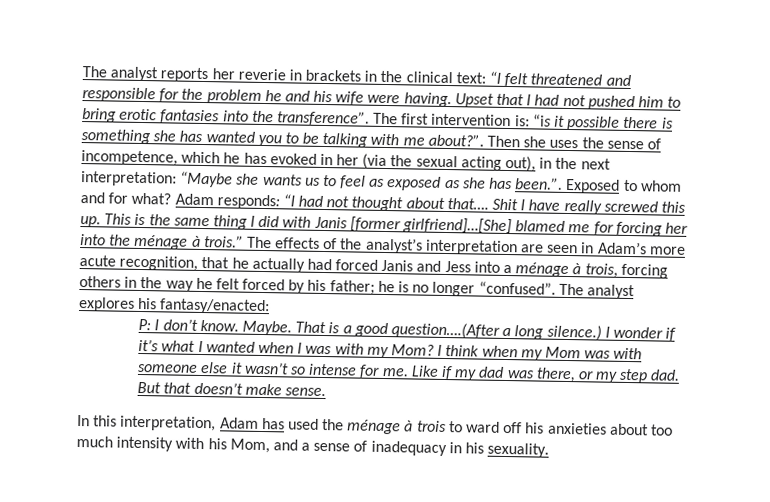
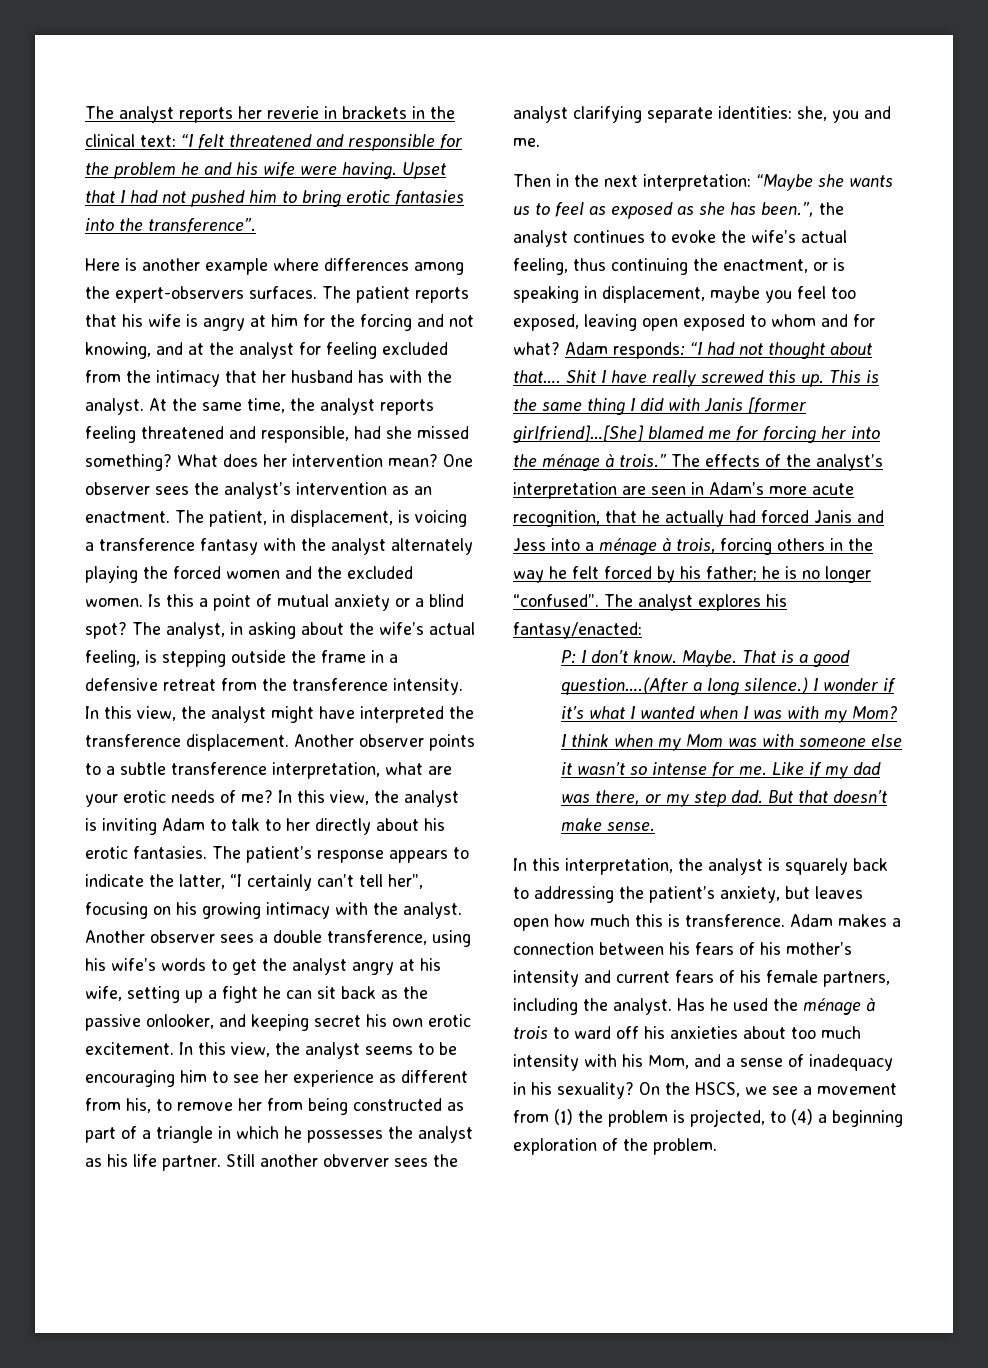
[373,112,674,131] [81,129,661,150] [81,150,537,172] The first intervention is: “is it possible there is something she has wanted you to be talking with me about?”. Then she uses the sense of incompetence, which he has evoked in her (via the sexual acting out), -> [85,258,464,275] [85,286,469,303] [85,314,474,331] [85,342,448,359] [85,370,452,387] [85,398,434,415] [85,426,469,443] [85,454,473,471] [85,482,432,499] [85,510,467,527] [85,538,473,555] [85,566,413,583] [85,594,464,611] [85,622,475,639] [85,650,398,667] [85,678,463,695] [85,706,474,723] [85,734,475,751] [85,762,452,779] [85,790,459,807] [85,818,445,835] [85,846,469,863] [85,874,423,891] [85,902,462,919] [85,930,471,947] [85,958,441,975] [85,986,428,1003] [85,1014,471,1031] [85,1042,457,1059] [85,1070,468,1087] [85,1098,464,1115] [85,1126,473,1143] [85,1154,458,1171] [513,106,891,123] [513,138,540,147] [513,174,551,187] // Here is another example where differences among the expert-observers surfaces. The patient reports that his wife is angry at him for the forcing and not knowing, and at the analyst for feeling excluded from the intimacy that her husband has with the analyst. At the same time, the analyst reports feeling threatened and responsible, had she missed something? What does her intervention mean? One observer sees the analyst’s intervention as an enactment. The patient, in displacement, is voicing a transference fantasy with the analyst alternately playing the forced women and the excluded women. Is this a point of mutual anxiety or a blind spot? The analyst, in asking about the wife’s actual feeling, is stepping outside the frame in a defensive retreat from the transference intensity. In this view, the analyst might have interpreted the transference displacement. Another observer points to a subtle transference interpretation, what are your erotic needs of me? In this view, the analyst is inviting Adam to talk to her directly about his erotic fantasies. The patient’s response appears to indicate the latter, “I certainly can’t tell her”, focusing on his growing intimacy with the analyst. Another observer sees a double transference, using his wife’s words to get the analyst angry at his wife, setting up a fight he can sit back as the passive onlooker, and keeping secret his own erotic excitement. In this view, the analyst seems to be encouraging him to see her experience as different from his, to remove her from being constructed as part of a triangle in which he possesses the analyst as his life partner. Still another obverver sees the analyst clarifying separate identities: she, you and me. // Then
[515,177,621,194] been.”. Exposed -> [761,202,844,217] [513,230,847,247] [513,258,845,275] [513,286,856,303] [513,314,745,331] been.”, the analyst continues to evoke the wife’s actual feeling, thus continuing the enactment, or is speaking in displacement, maybe you feel too exposed, leaving open exposed
[219,417,285,430] Adam has -> [678,858,888,875] [513,886,863,903] [513,914,901,931] [513,942,852,955] [513,970,890,987] [513,998,728,1015] the analyst is squarely back to addressing the patient’s anxiety, but leaves open how much this is transference. Adam makes a connection between his fears of his mother’s intensity and current fears of his female partners, including the analyst. Has he
[487,442,550,458] sexuality. -> [557,1082,897,1099] [513,1109,903,1127] [513,1138,717,1155] sexuality? On the HSCS, we see a movement from (1) the problem is projected, to (4) a beginning exploration of the problem.

